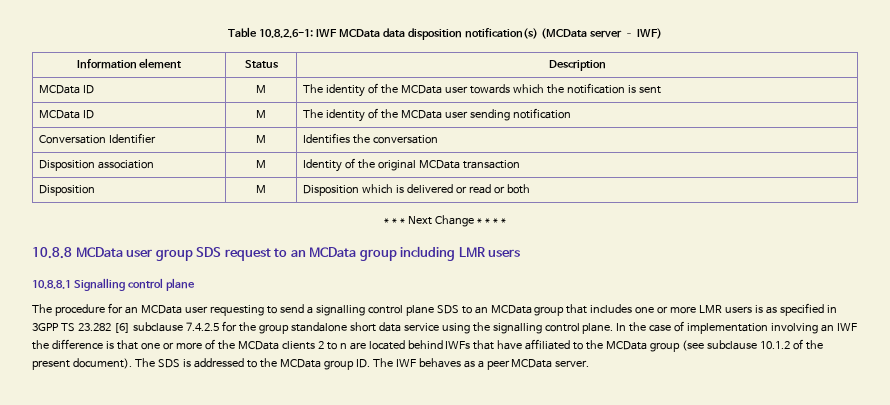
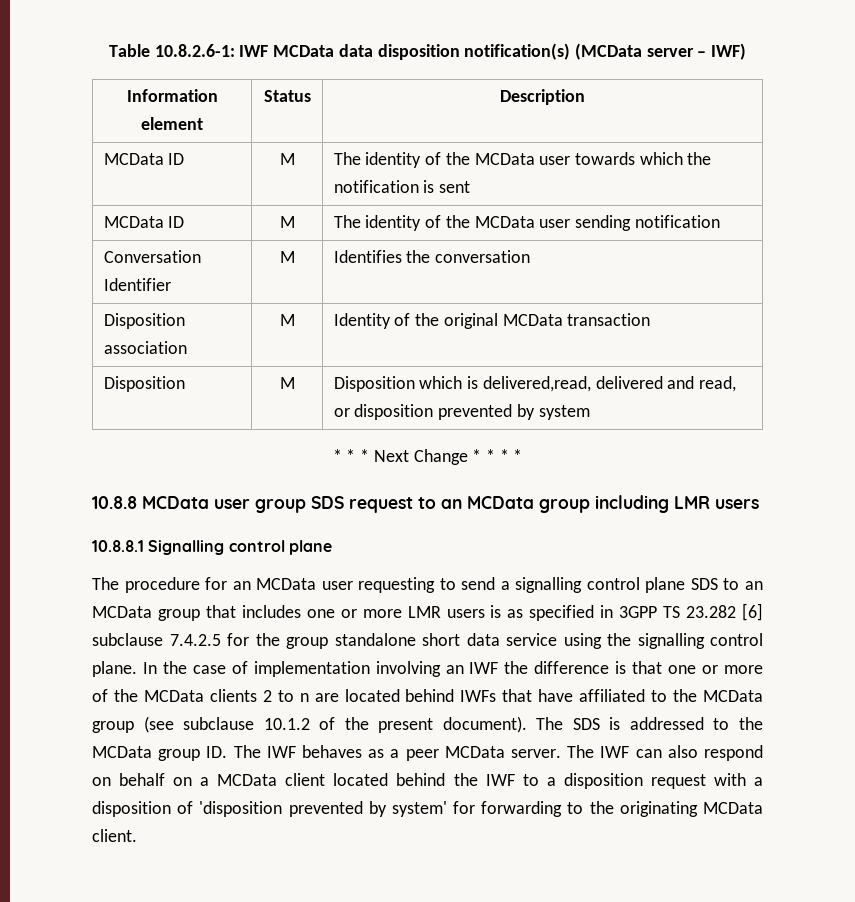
[407,184,531,194] delivered or read or both -> [482,376,736,392] [333,404,590,420] delivered,read, delivered and read, or disposition prevented by system
(590, 363) none -> [567,745,763,761] [92,773,764,789] [92,801,763,817] [92,829,137,842] The IWF can also respond on behalf on a MCData client located behind the IWF to a disposition request with a disposition of 'disposition prevented by system' for forwarding to the originating MCData client.

